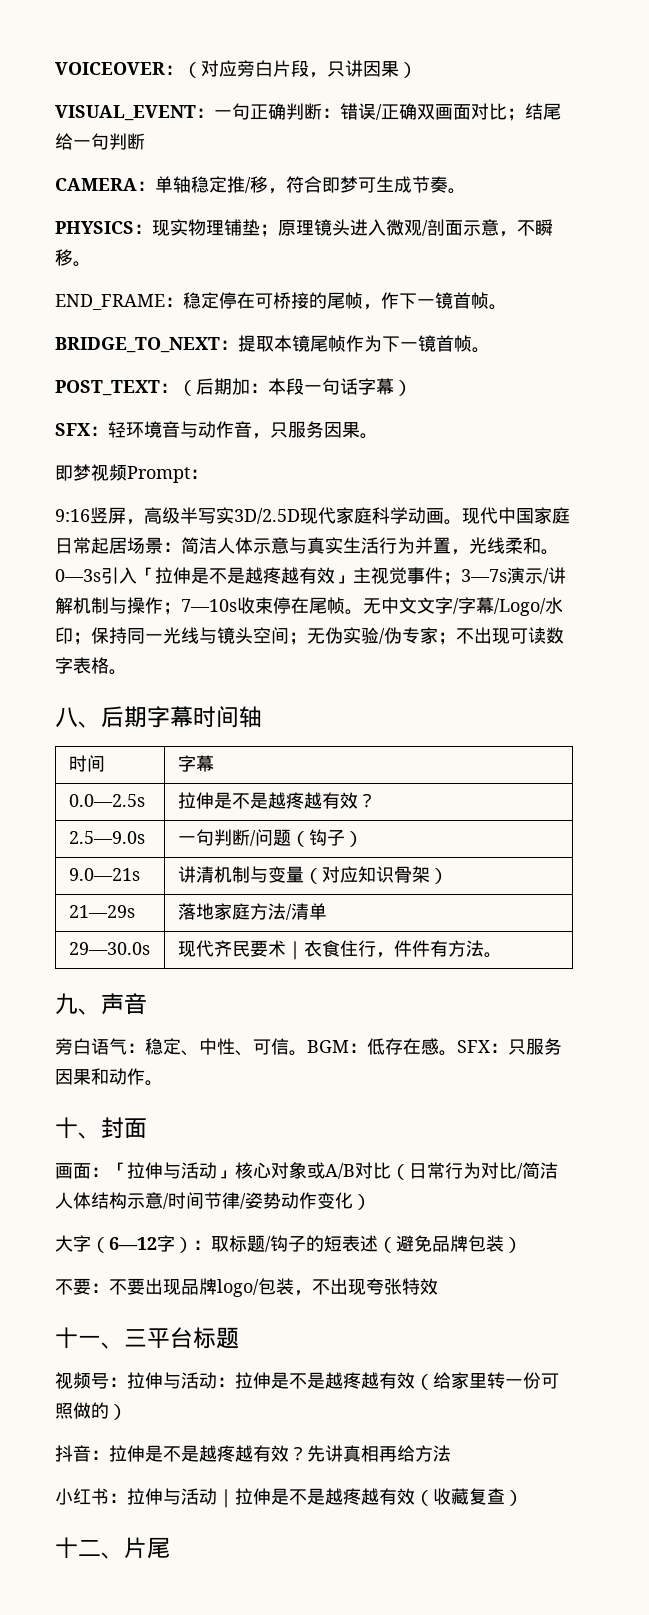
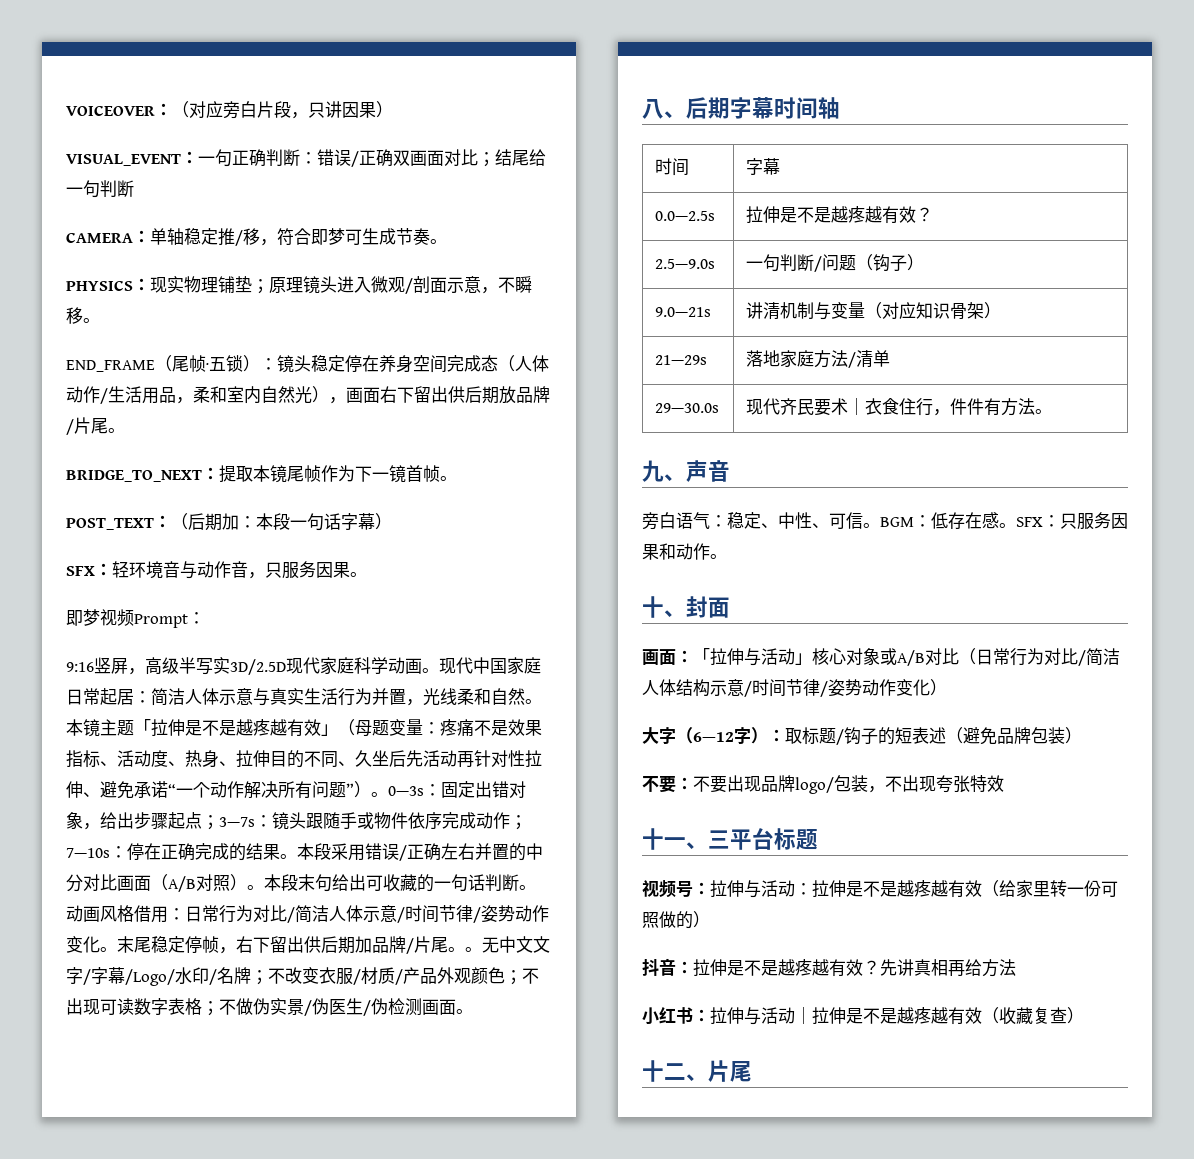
[165,292,489,310] ：稳定停在可桥接的尾帧，作下一镜首帧 -> [155,355,549,373] [66,386,550,404] [66,417,108,435] （尾帧·五锁）：镜头稳定停在养身空间完成态（人体动作/生活用品，柔和室内自然光），画面右下留出供后期放品牌/片尾
[127,537,163,554] 场景 -> (134, 697) none
[541,549,559,555] [55,567,137,584] 。0—3s引入 -> [491,688,542,705] [66,719,134,737] 自然。本镜主题
[353,567,566,585] [55,597,345,615] 主视觉事件；3—7s演示/讲解机制与操作；7—10s收束停在尾帧 -> [338,719,542,737] [66,750,542,768] [66,781,526,799] [66,812,527,830] [66,843,543,861] [66,874,536,892] [66,905,549,923] [66,936,465,954] （母题变量：疼痛不是效果指标、活动度、热身、拉伸目的不同、久坐后先活动再针对性拉伸、避免承诺“一个动作解决所有问题”）。0—3s：固定出错对象，给出步骤起点；3—7s：镜头跟随手或物件依序完成动作；7—10s：停在正确完成的结果。本段采用错误/正确左右并置的中分对比画面（A/B对照）。本段末句给出可收藏的一句话判断。动画风格借用：日常行为对比/简洁人体示意/时间节律/姿势动作变化。末尾稳定停帧，右下留出供后期加品牌/片尾。
[73,627,438,645] ；保持同一光线与镜头空间；无伪实验/伪专家 -> [209,967,505,985] /名牌；不改变衣服/材质/产品外观颜色
(109, 665) none -> [202,998,456,1016] ；不做伪实景/伪医生/伪检测画面

